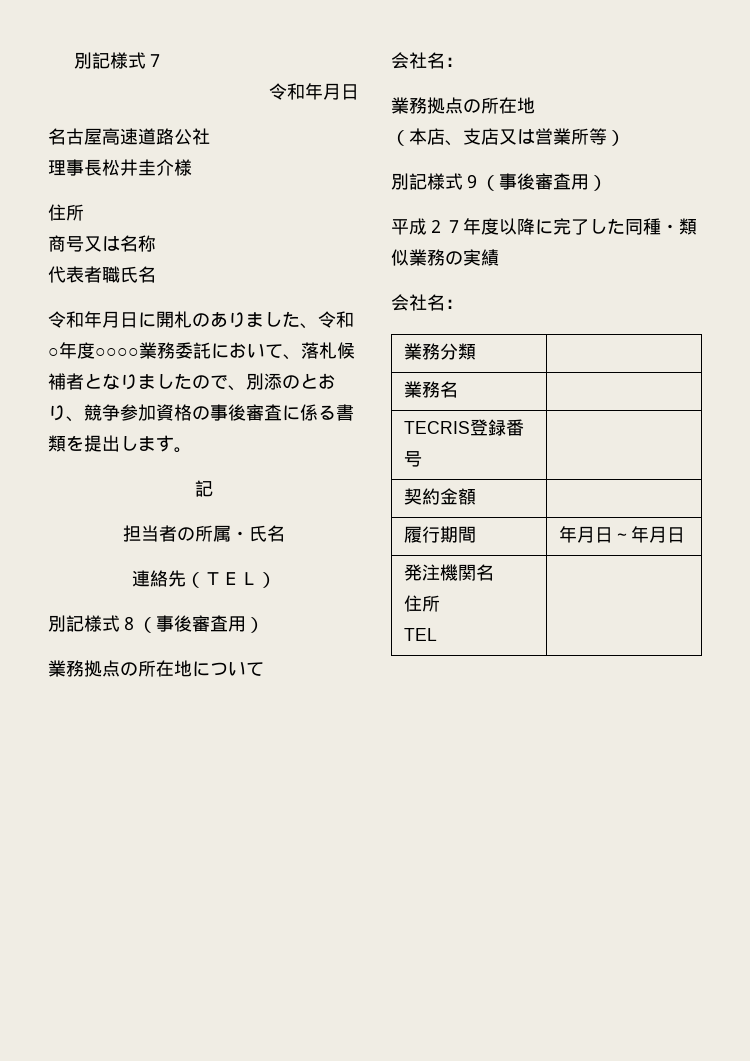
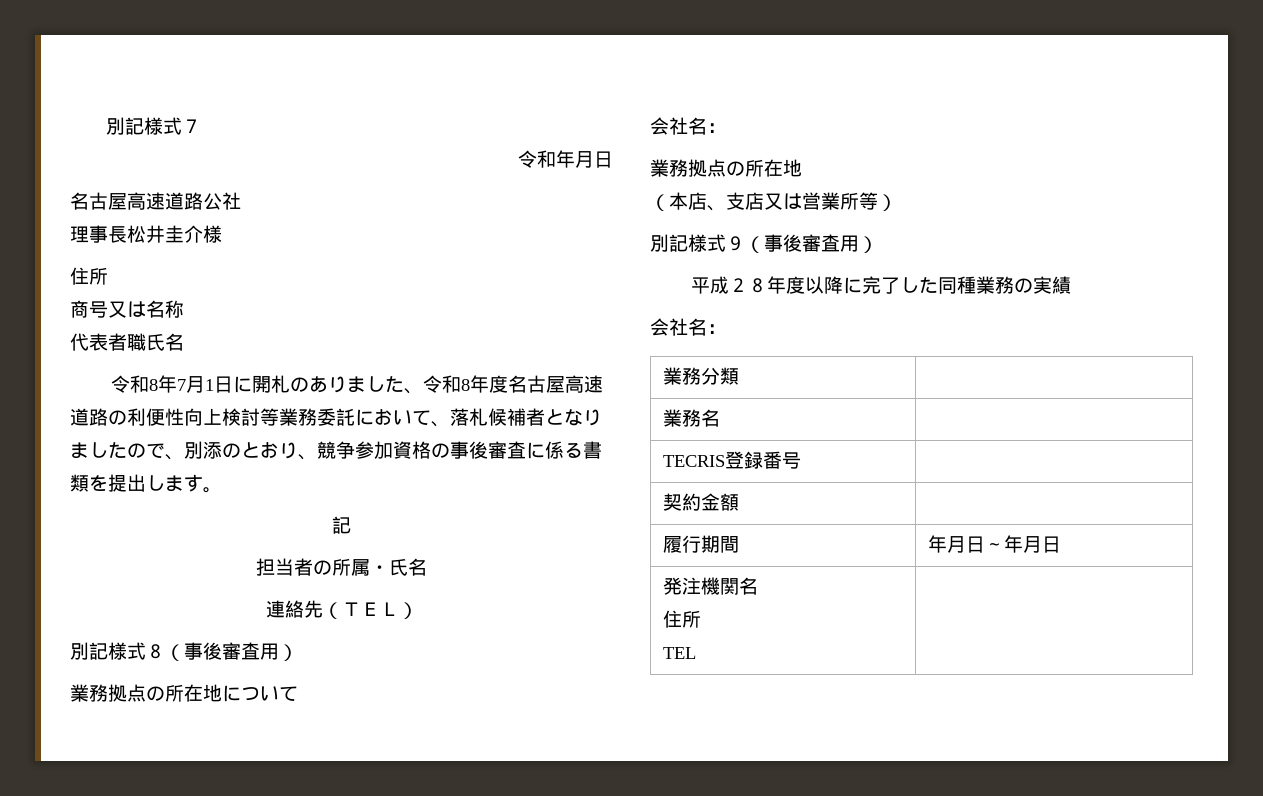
[84,311,120,328] 年月 -> [148,375,214,393] 8年7月1
[48,342,139,359] ○年度○○○○ -> [460,375,603,393] [70,408,279,426] 8年度名古屋高速道路の利便性向上検討等
[445,220,463,233] ７ -> [747,278,767,293] ８
[661,218,697,235] [391,249,409,266] ・類似 -> (976, 285) none

